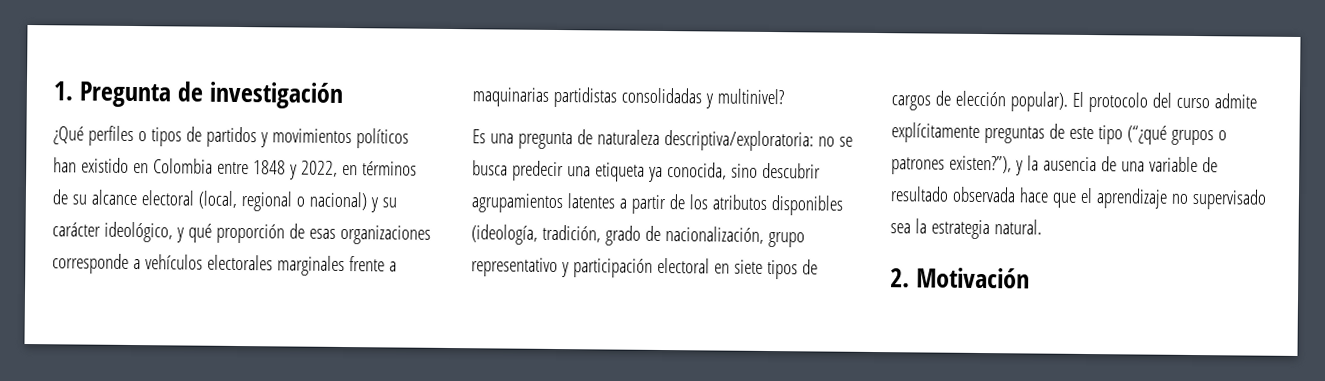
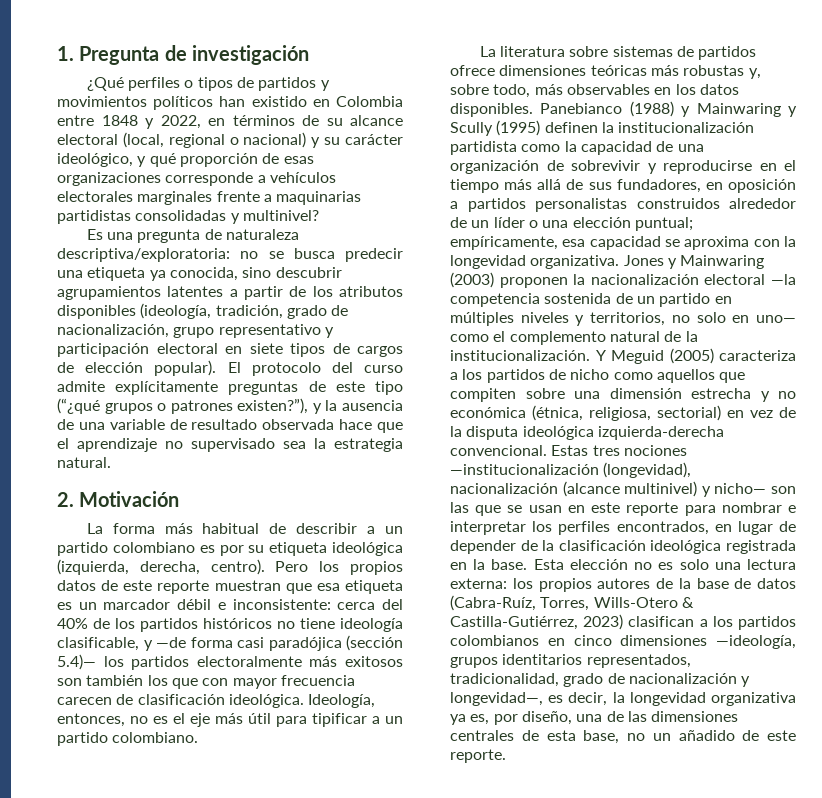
(1031, 278) none -> [86,523,404,534] [57,542,404,556] [57,559,403,575] [57,580,403,594] [57,599,403,610] [57,618,403,632] [57,635,403,651] [57,654,403,670] [57,675,355,689] [57,694,376,708] [57,713,403,727] [57,732,199,746] [479,46,757,60] [450,65,761,79] [450,84,739,98] [450,101,797,117] [450,120,755,136] [450,141,704,155] [450,160,796,174] [450,179,796,193] [450,198,796,212] [450,217,693,231] [450,236,796,250] [450,255,765,269] [450,272,796,288] [450,293,732,307] [450,312,796,326] [450,331,698,345] [450,348,796,364] [450,369,746,383] [450,388,796,402] [450,405,796,421] [450,426,724,440] [450,445,687,456] [450,462,692,478] [450,481,796,497] [450,502,796,516] [450,521,796,535] [450,540,796,554] [450,559,796,570] [450,578,796,592] [450,595,694,611] [450,614,796,630] [450,635,796,649] [450,654,691,668] [450,673,751,687] [450,692,796,706] [450,711,739,725] [450,730,796,744] [450,749,506,763] // La forma más habitual de describir a un partido colombiano es por su etiqueta ideológica (izquierda, derecha, centro). Pero los propios datos de este reporte muestran que esa etiqueta es un marcador débil e inconsistente: cerca del 40% de los partidos históricos no tiene ideología clasificable, y —de forma casi paradójica (sección 5.4)— los partidos electoralmente más exitosos son también los que con mayor frecuencia carecen de clasificación ideológica. Ideología, entonces, no es el eje más útil para tipificar a un partido colombiano. // La literatura sobre sistemas de partidos ofrece dimensiones teóricas más robustas y, sobre todo, más observables en los datos disponibles. Panebianco (1988) y Mainwaring y Scully (1995) definen la institucionalización partidista como la capacidad de una organización de sobrevivir y reproducirse en el tiempo más allá de sus fundadores, en oposición a partidos personalistas construidos alrededor de un líder o una elección puntual; empíricamente, esa capacidad se aproxima con la longevidad organizativa. Jones y Mainwaring (2003) proponen la nacionalización electoral —la competencia sostenida de un partido en múltiples niveles y territorios, no solo en uno— como el complemento natural de la institucionalización. Y Meguid (2005) caracteriza a los partidos de nicho como aquellos que compiten sobre una dimensión estrecha y no económica (étnica, religiosa, sectorial) en vez de la disputa ideológica izquierda-derecha convencional. Estas tres nociones —institucionalización (longevidad), nacionalización (alcance multinivel) y nicho— son las que se usan en este reporte para nombrar e interpretar los perfiles encontrados, en lugar de depender de la clasificación ideológica registrada en la base. Esta elección no es solo una lectura externa: los propios autores de la base de datos (Cabra-Ruíz, Torres, Wills-Otero & Castilla-Gutiérrez, 2023) clasifican a los partidos colombianos en cinco dimensiones —ideología, grupos identitarios representados, tradicionalidad, grado de nacionalización y longevidad—, es decir, la longevidad organizativa ya es, por diseño, una de las dimensiones centrales de esta base, no un añadido de este reporte.

